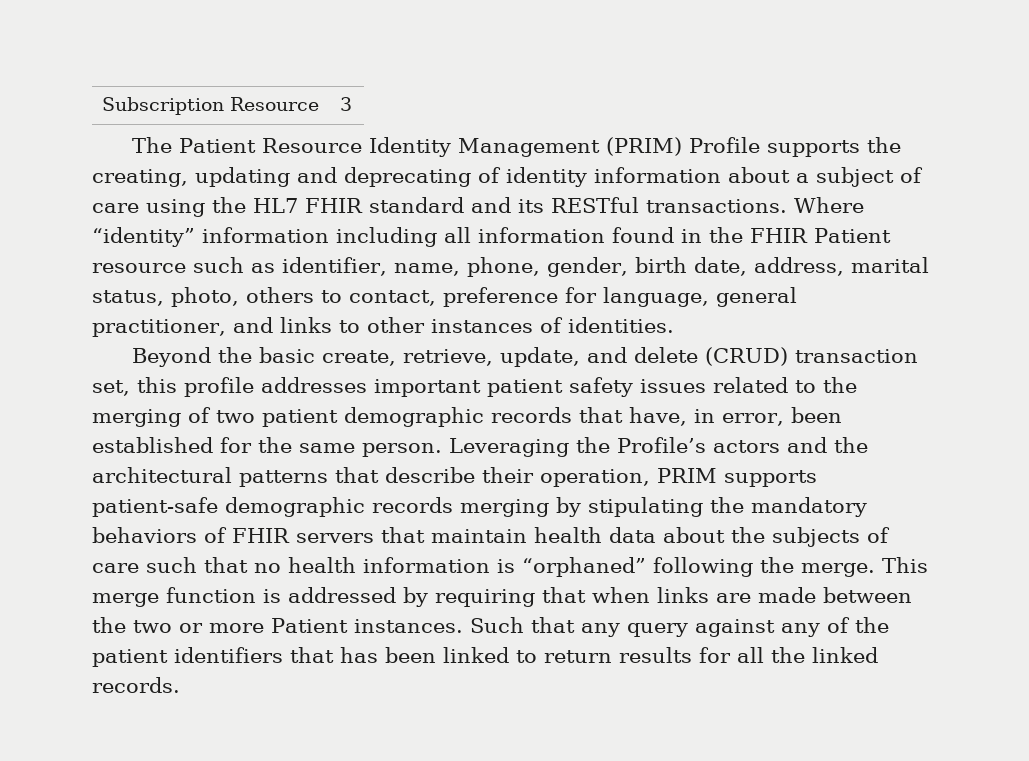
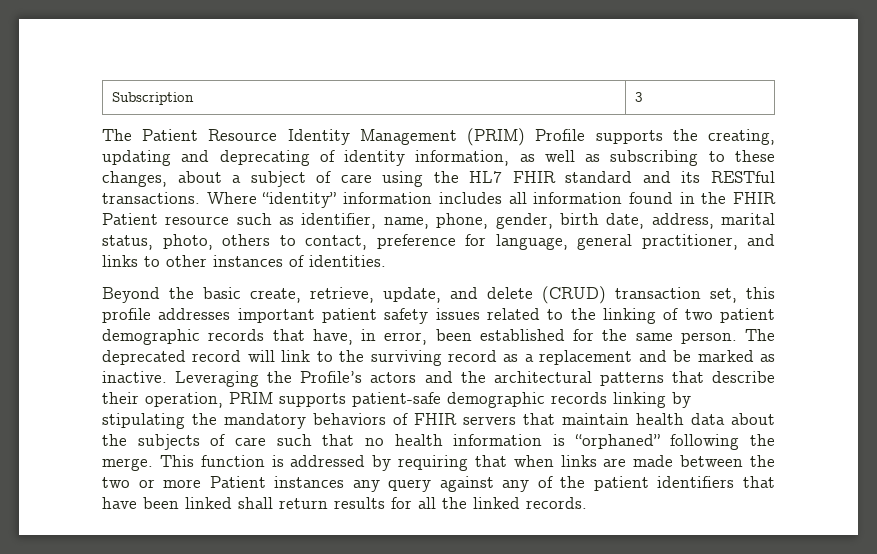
[230,97,320,111] Resource -> (194, 98) none
[594,167,721,183] information -> [415,150,775,166] [102,171,167,187] information, as well as subscribing to these changes,
[336,227,437,247] including -> [438,192,502,204] includes
[92,409,181,427] merging -> [602,308,656,324] linking
(442, 450) none -> [745,329,775,341] [102,350,776,366] [102,371,167,383] The deprecated record will link to the surviving record as a replacement and be marked as inactive.
[460,499,549,517] merging -> [613,392,666,408] linking
[92,593,159,607] merge -> (194, 461) none
[353,617,575,633] instances. Such that -> [274,476,345,488] instances
[340,647,378,663] has -> [102,497,137,509] have
[516,650,537,663] to -> [238,497,273,509] shall

